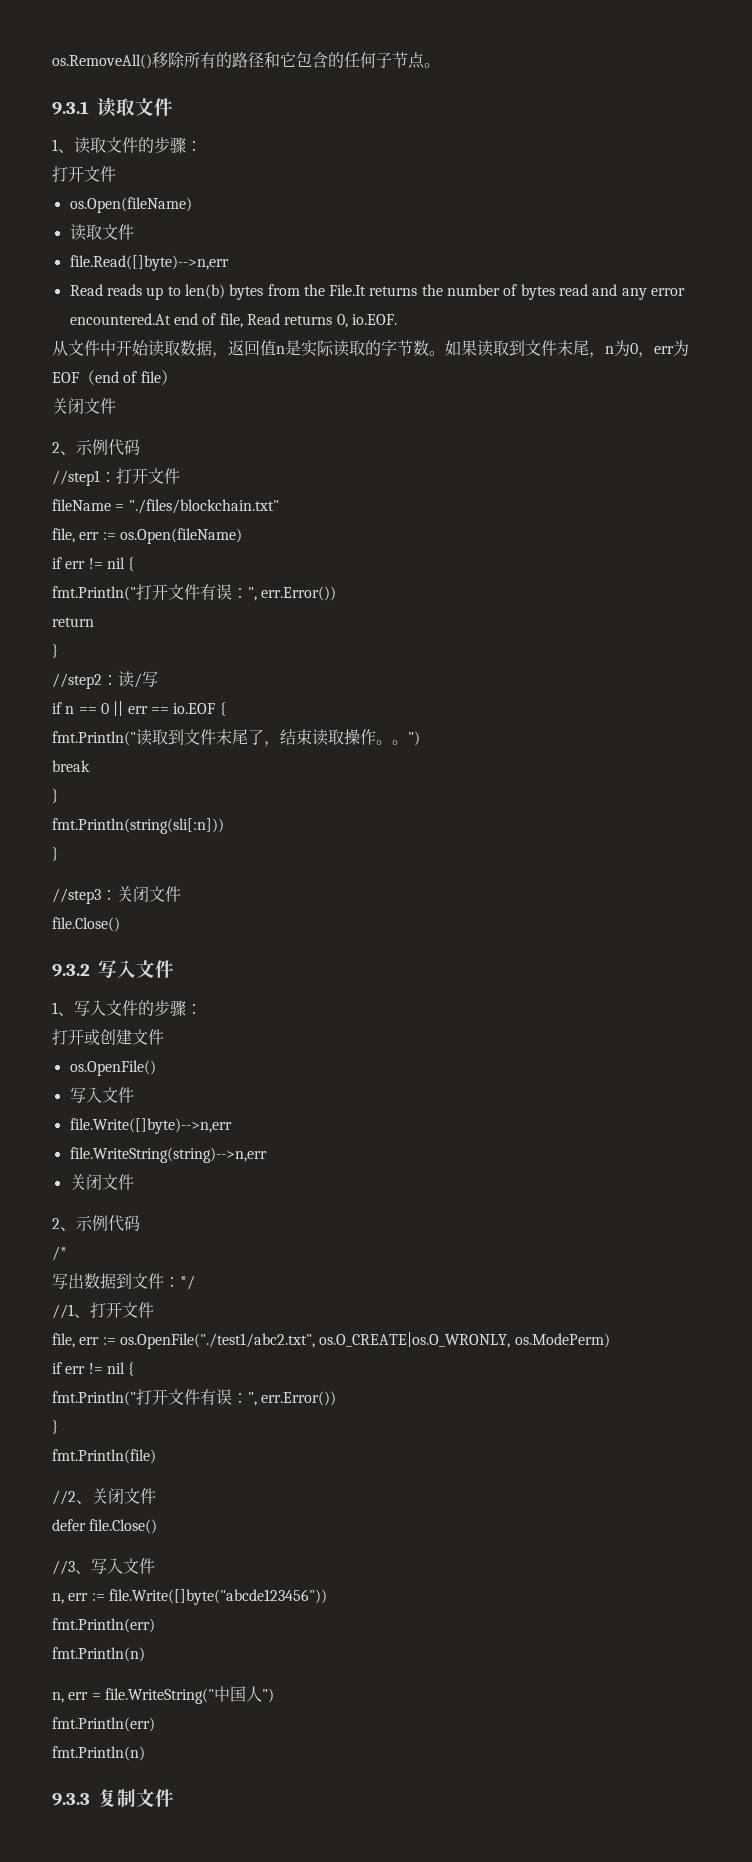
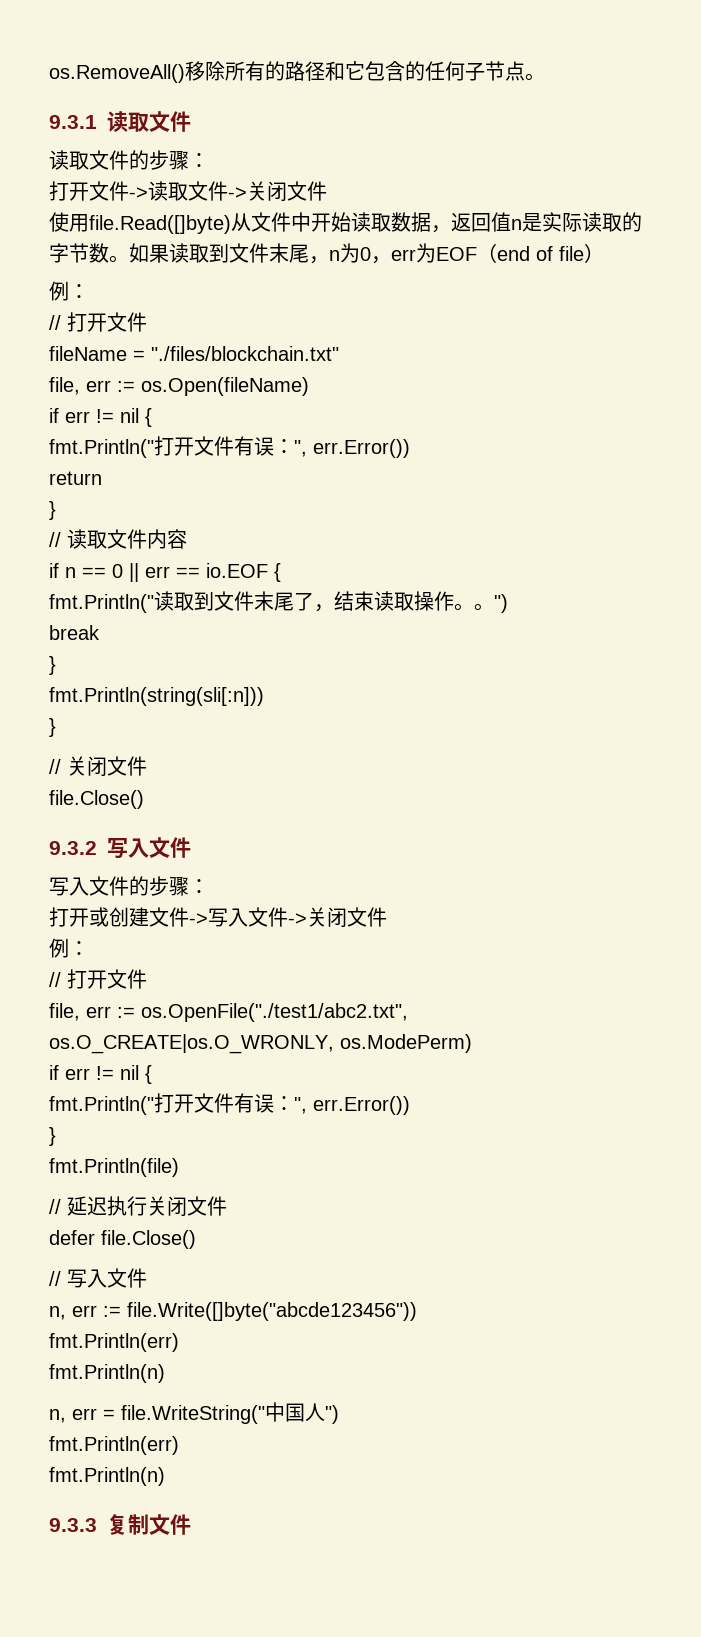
[52,139,74,153] 1、 -> (191, 121) none
[69,197,192,213] [69,224,134,241] [69,255,229,271] [69,284,686,300] [69,313,397,328] // os.Open(fileName) // 读取文件 // file.Read([]byte)-->n,err // Read reads up to len(b) bytes from the File.It returns the number of bytes read and any error encountered.At end of file, Read returns 0, io.EOF. // -> [129,181,327,202] [49,212,231,234] ->读取文件->关闭文件 // 使用file.Read([]byte)
[52,398,116,414] [52,439,140,456] [52,470,116,486] 关闭文件 // 2、示例代码 // //step1： -> [49,281,89,301] [49,315,61,330] 例： // //
[52,671,158,689] //step2：读/写 -> [49,529,187,549] // 读取文件内容
[52,888,117,904] //step3： -> [49,759,61,774] //
[52,1002,74,1016] 1、 -> (191, 847) none
[69,1060,156,1076] [69,1087,134,1103] [69,1118,232,1134] [69,1147,267,1163] [69,1174,134,1190] [52,1215,140,1232] [52,1246,67,1261] [52,1273,195,1290] [52,1304,90,1319] // os.OpenFile() // 写入文件 // file.Write([]byte)-->n,err // file.WriteString(string)-->n,err // 关闭文件 // 2、示例代码 // /* // 写出数据到文件：*/ // //1、 -> [189,907,387,928] [49,938,89,958] [49,972,61,987] ->写入文件->关闭文件 // 例： // //
[52,1490,92,1505] //2、 -> [49,1196,147,1216] // 延迟执行
[52,1560,91,1575] //3、 -> [49,1271,61,1286] //

